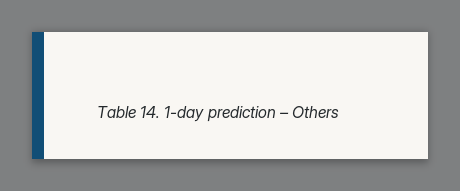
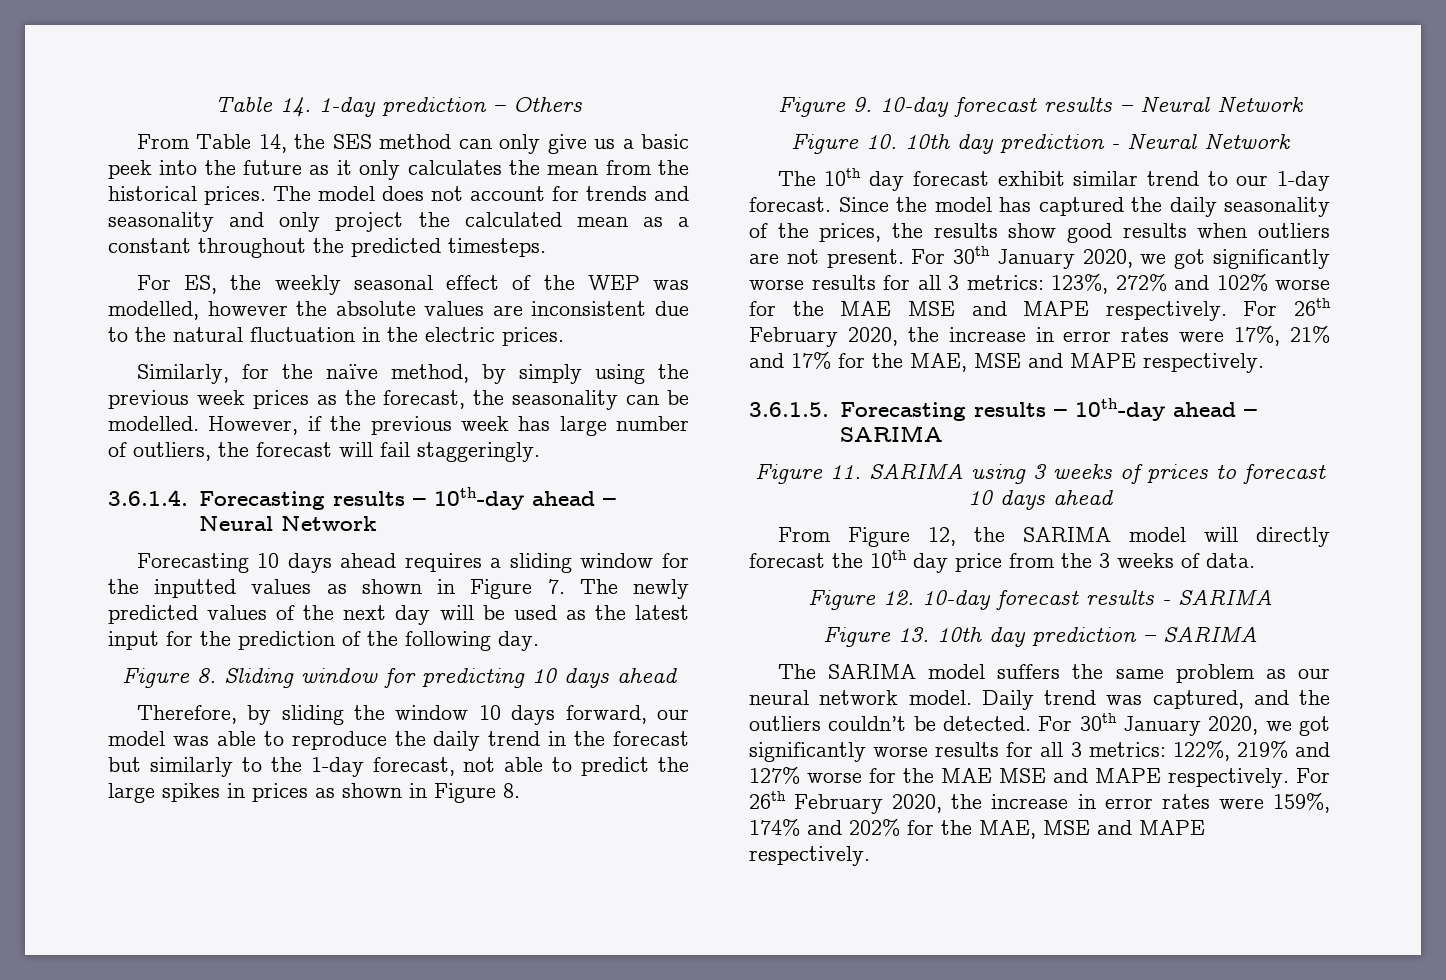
(340, 112) none -> [136,134,690,154] [108,160,690,180] [108,186,689,205] [108,212,689,232] [108,238,546,258] [136,275,689,295] [108,301,689,320] [108,327,564,346] [136,364,690,384] [108,390,690,410] [108,416,689,436] [108,442,540,462] [108,487,616,510] [198,516,377,531] [136,553,690,573] [108,579,689,599] [108,605,689,625] [108,631,539,651] [121,668,677,688] [136,705,690,725] [108,731,689,751] [108,757,689,777] [108,783,520,803] [777,96,1303,117] [790,133,1290,154] [777,168,1330,191] [749,197,1330,217] [749,223,1330,243] [749,246,1330,269] [749,273,1330,294] [749,298,1331,321] [749,325,1330,347] [749,351,1264,373] [749,398,1257,421] [839,425,943,442] [754,463,1326,484] [967,490,1113,510] [777,527,1330,547] [749,550,1255,573] [807,589,1272,610] [822,626,1257,647] [777,664,1330,683] [749,690,1330,710] [749,713,1330,736] [749,740,1330,762] [749,766,1330,788] [749,791,1330,814] [749,818,1205,839] [749,846,870,866] // From Table 14, the SES method can only give us a basic peek into the future as it only calculates the mean from the historical prices. The model does not account for trends and seasonality and only project the calculated mean as a constant throughout the predicted timesteps. // For ES, the weekly seasonal effect of the WEP was modelled, however the absolute values are inconsistent due to the natural fluctuation in the electric prices. // Similarly, for the naïve method, by simply using the previous week prices as the forecast, the seasonality can be modelled. However, if the previous week has large number of outliers, the forecast will fail staggeringly. // 3.6.1.4. Forecasting results – 10th-day ahead – Neural Network // Forecasting 10 days ahead requires a sliding window for the inputted values as shown in Figure 7. The newly predicted values of the next day will be used as the latest input for the prediction of the following day. // Figure 8. Sliding window for predicting 10 days ahead // Therefore, by sliding the window 10 days forward, our model was able to reproduce the daily trend in the forecast but similarly to the 1-day forecast, not able to predict the large spikes in prices as shown in Figure 8. // Figure 9. 10-day forecast results – Neural Network // Figure 10. 10th day prediction - Neural Network // The 10th day forecast exhibit similar trend to our 1-day forecast. Since the model has captured the daily seasonality of the prices, the results show good results when outliers are not present. For 30th January 2020, we got significantly worse results for all 3 metrics: 123%, 272% and 102% worse for the MAE MSE and MAPE respectively. For 26th February 2020, the increase in error rates were 17%, 21% and 17% for the MAE, MSE and MAPE respectively. // 3.6.1.5. Forecasting results – 10th-day ahead – SARIMA // Figure 11. SARIMA using 3 weeks of prices to forecast 10 days ahead // From Figure 12, the SARIMA model will directly forecast the 10th day price from the 3 weeks of data. // Figure 12. 10-day forecast results - SARIMA // Figure 13. 10th day prediction – SARIMA // The SARIMA model suffers the same problem as our neural network model. Daily trend was captured, and the outliers couldn’t be detected. For 30th January 2020, we got significantly worse results for all 3 metrics: 122%, 219% and 127% worse for the MAE MSE and MAPE respectively. For 26th February 2020, the increase in error rates were 159%, 174% and 202% for the MAE, MSE and MAPE respectively.

